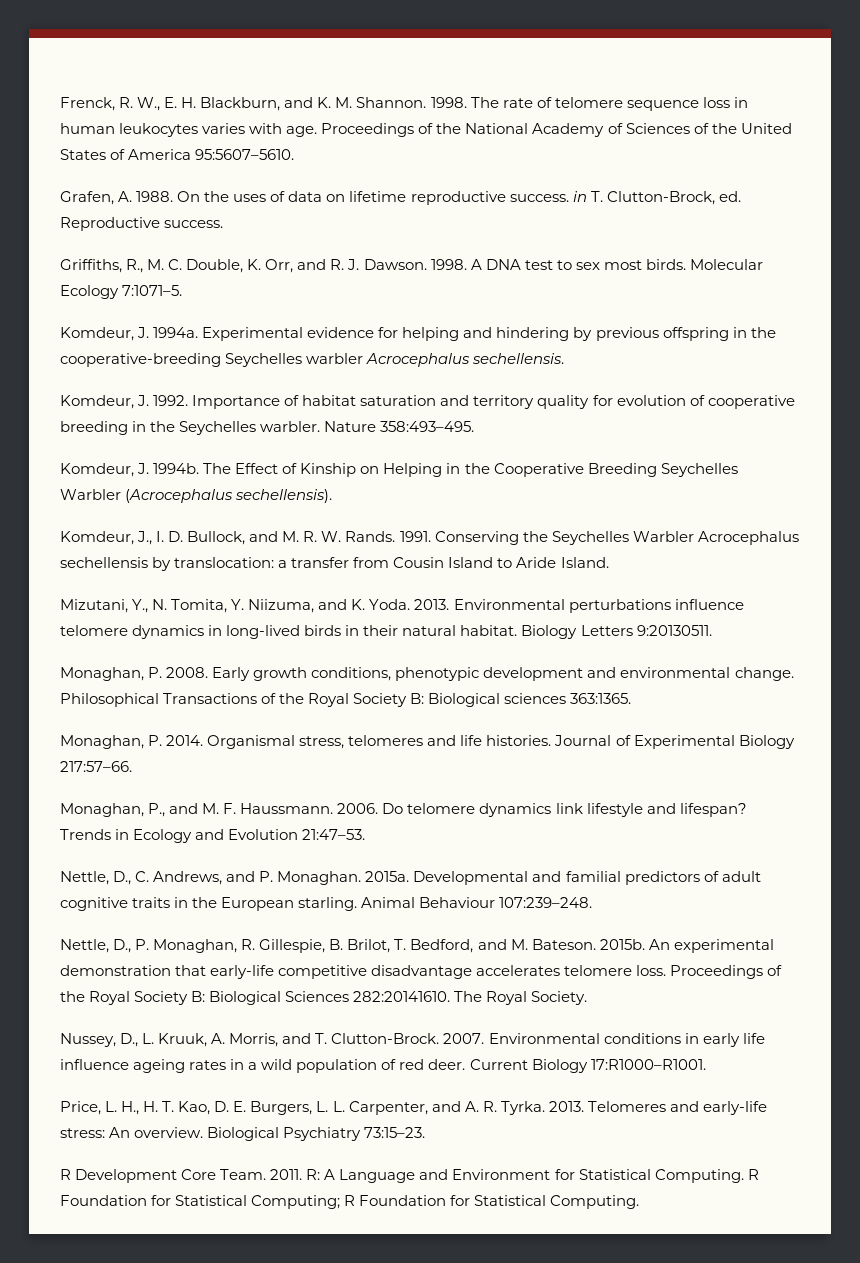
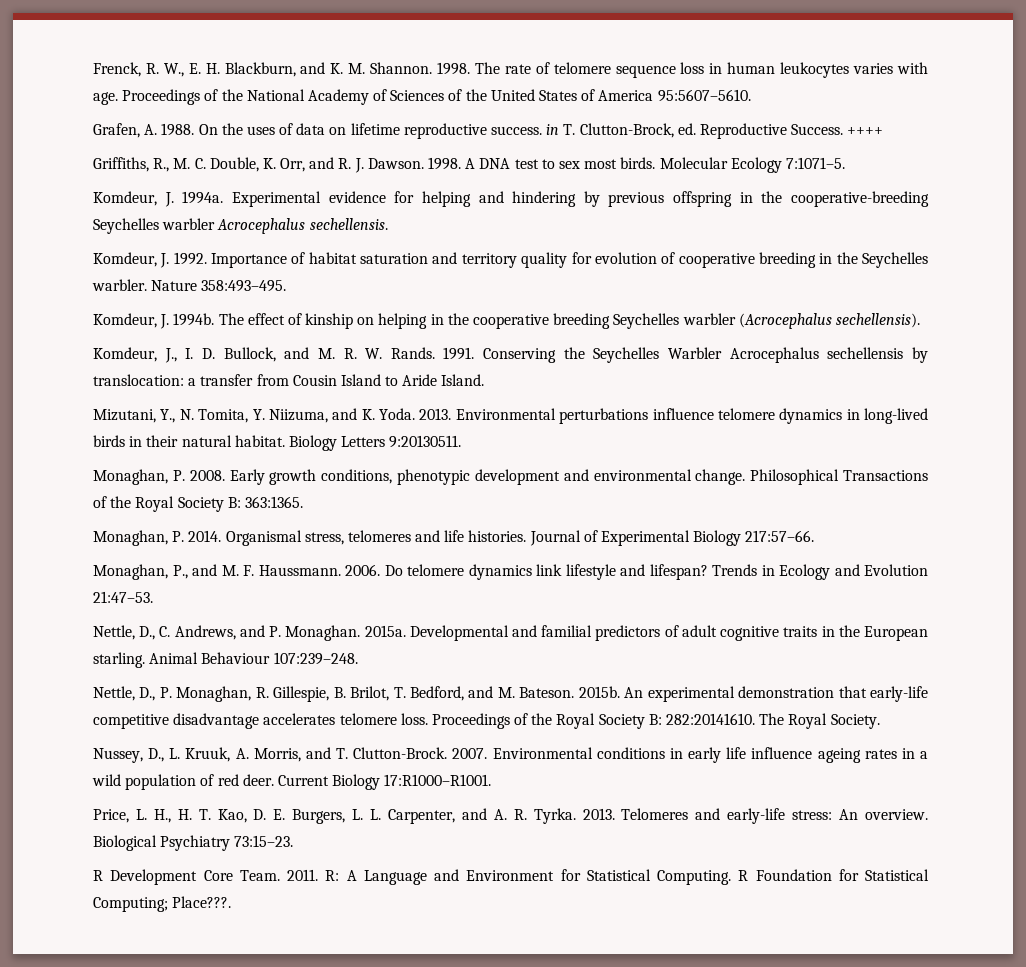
[164,220,224,228] success. -> [791,124,884,135] Success. ++++
[235,463,738,477] [60,489,121,500] Effect of Kinship on Helping in the Cooperative Breeding Seychelles Warbler -> [247,313,736,329] effect of kinship on helping in the cooperative breeding Seychelles warbler
[428,693,567,707] Biological sciences -> (241, 502) none
[209,991,350,1005] Biological Sciences -> (662, 719) none
[344,1195,640,1209] R Foundation for Statistical Computing. -> [172,896,232,908] Place???.

